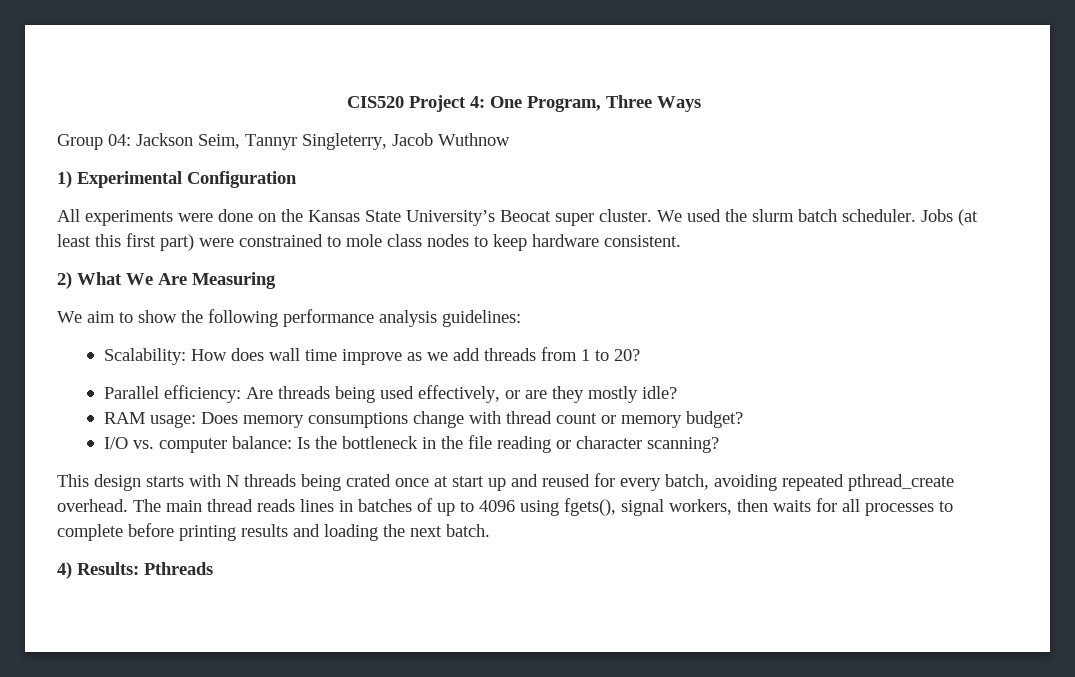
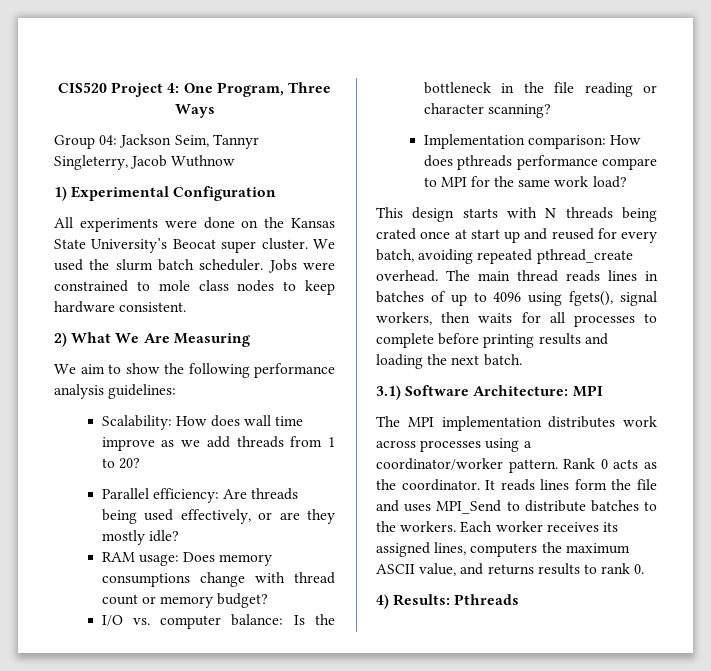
[958,209,978,226] [57,233,194,251] (at least this first part) -> (297, 266) none
(719, 445) none -> [423,134,641,149] [423,155,657,170] [423,176,627,188] // Implementation comparison: How does pthreads performance compare to MPI for the same work load?
(490, 530) none -> [376,385,603,400] [376,416,657,431] [376,438,532,452] [376,458,657,473] [376,479,657,491] [376,500,657,514] [376,521,618,533] [376,542,630,557] [376,563,645,576] // 3.1) Software Architecture: MPI // The MPI implementation distributes work across processes using a coordinator/worker pattern. Rank 0 acts as the coordinator. It reads lines form the file and uses MPI_Send to distribute batches to the workers. Each worker receives its assigned lines, computers the maximum ASCII value, and returns results to rank 0.

